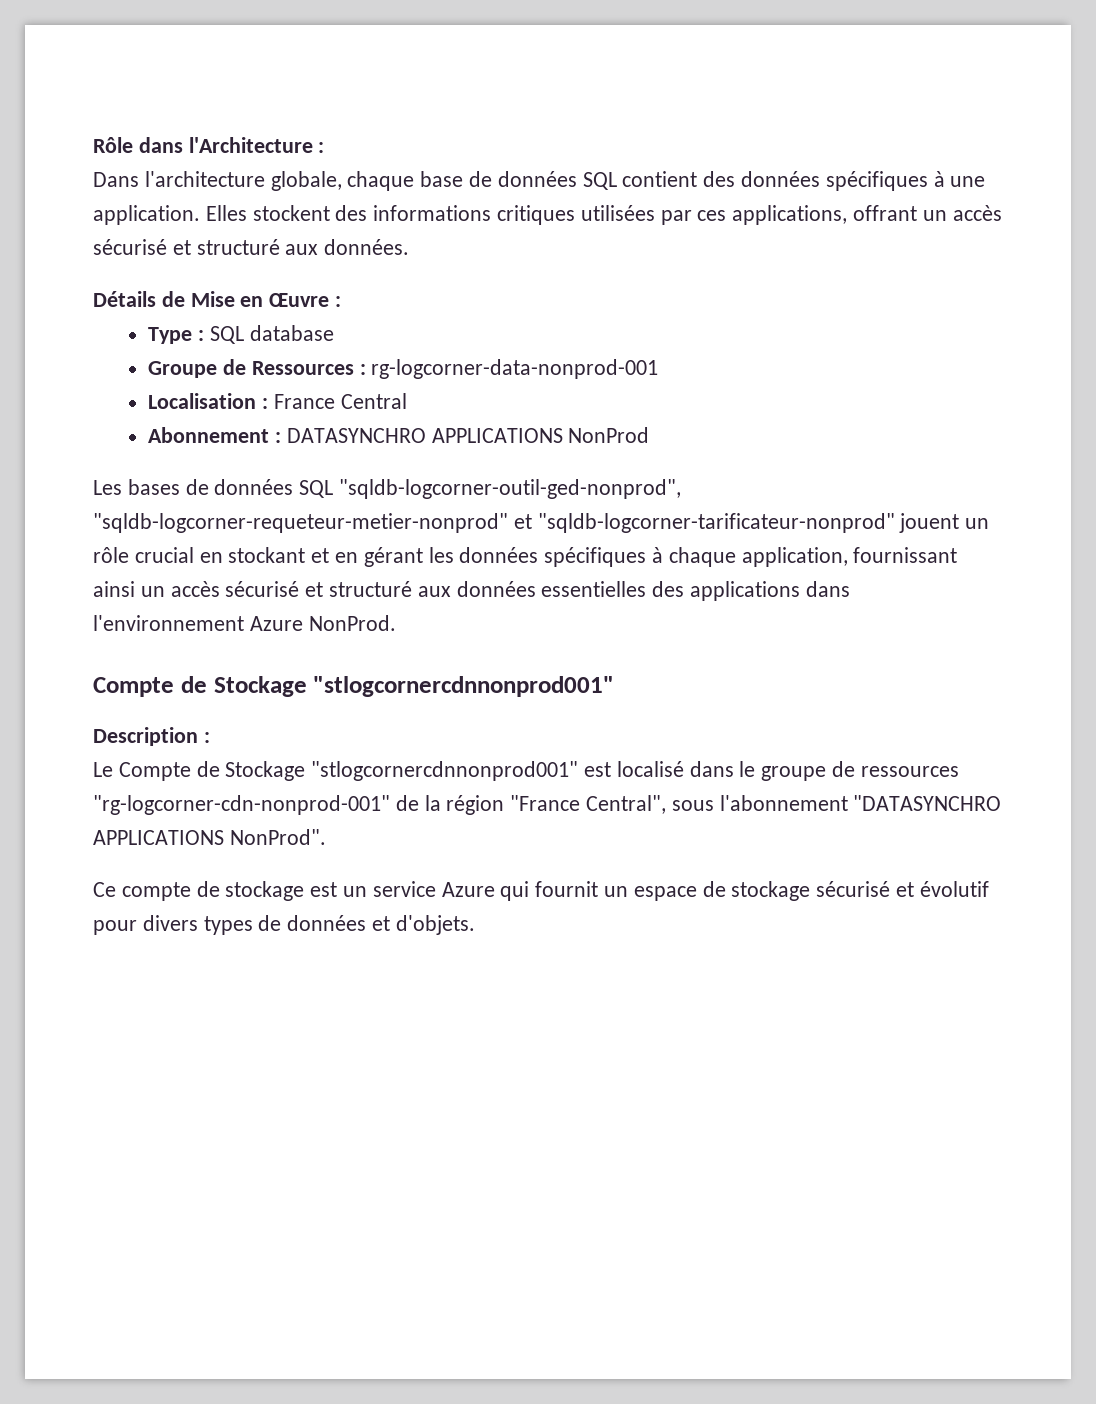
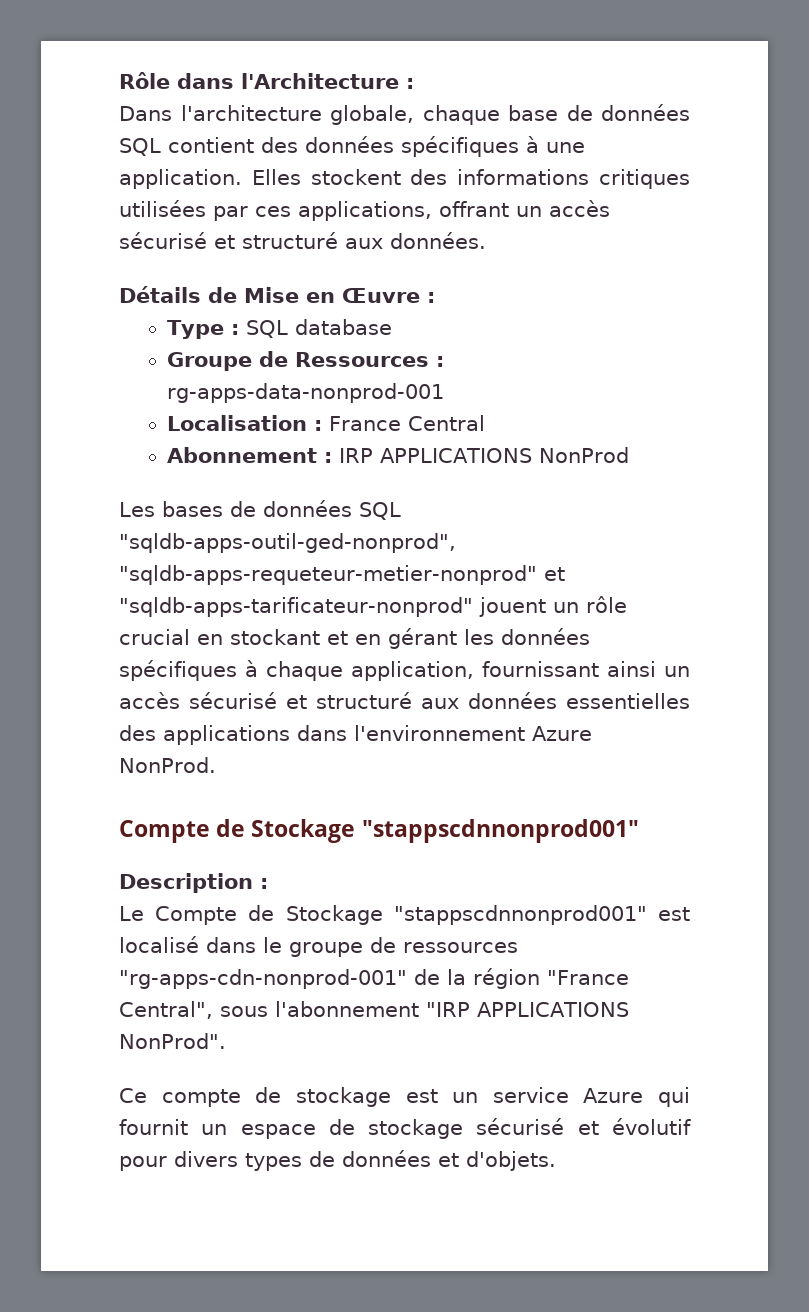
[371,359,659,379] rg-logcorner-data-nonprod-001 -> [167,383,445,403] rg-apps-data-nonprod-001
[286,428,426,443] DATASYNCHRO -> [339,448,374,463] IRP
[339,479,682,499] [93,513,895,533] "sqldb-logcorner-outil-ged-nonprod", "sqldb-logcorner-requeteur-metier-nonprod" et "sqldb-logcorner-tarificateur-nonprod" -> [119,533,456,553] [119,565,565,585] [119,597,473,617] "sqldb-apps-outil-ged-nonprod", "sqldb-apps-requeteur-metier-nonprod" et "sqldb-apps-tarificateur-nonprod"
[313,676,615,697] "stlogcornercdnnonprod001" -> [361,819,639,843] "stappscdnnonprod001"
[311,761,579,781] "stlogcornercdnnonprod001" -> [393,905,647,925] "stappscdnnonprod001"
[93,795,390,815] "rg-logcorner-cdn-nonprod-001" -> [119,969,407,989] "rg-apps-cdn-nonprod-001"
[853,795,1002,811] "DATASYNCHRO -> [426,1002,470,1017] "IRP

